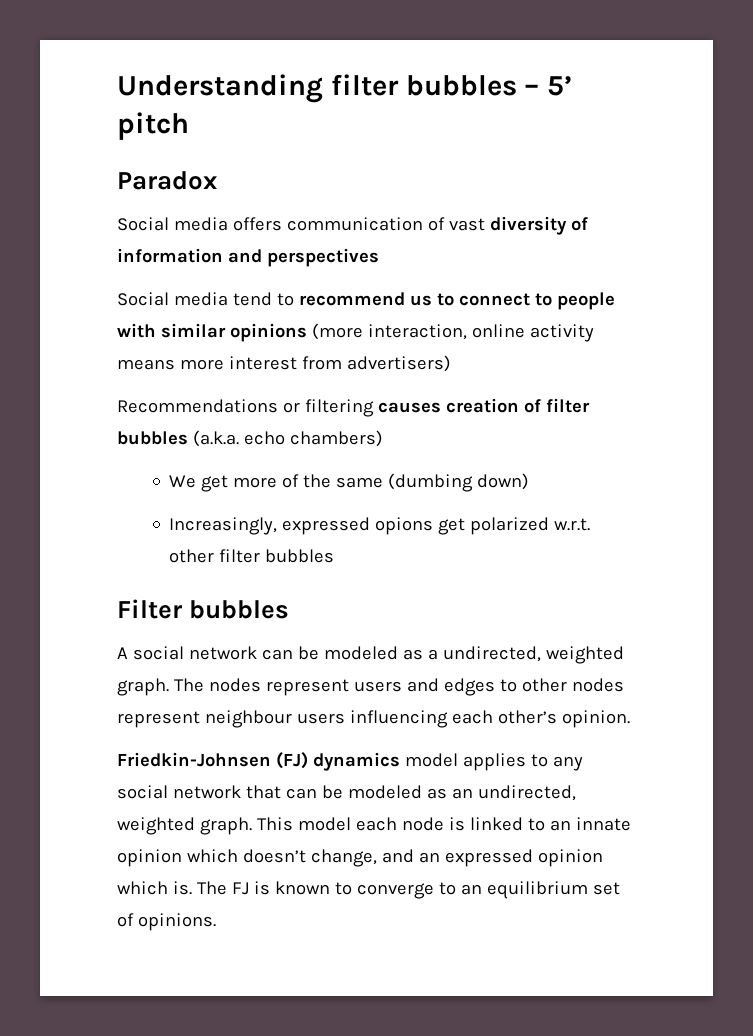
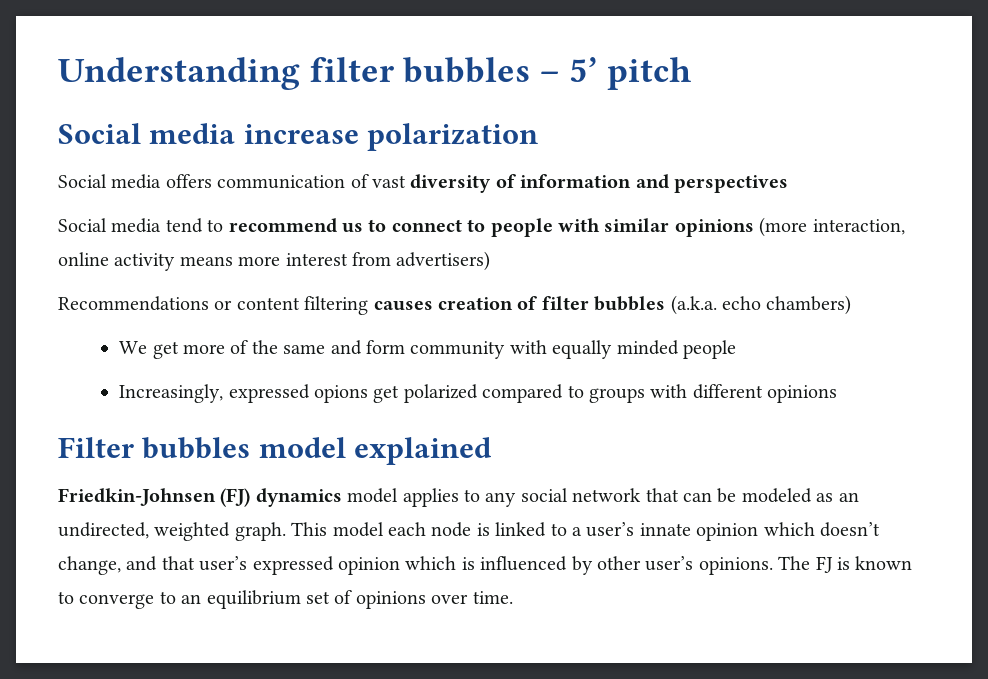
[117,171,217,190] Paradox -> [58,123,539,151] Social media increase polarization
(300, 407) none -> [236,297,300,310] content
[388,473,530,492] (dumbing down) -> [330,340,737,359] and form community with equally minded people
[554,518,591,531] [169,549,335,563] [117,599,290,619] [117,646,624,664] [117,678,624,696] [117,710,630,728] w.r.t. other filter bubbles // Filter bubbles // A social network can be modeled as a undirected, weighted graph. The nodes represent users and edges to other nodes represent neighbour users influencing each other’s opinion. -> [482,384,838,403] [58,437,493,465] compared to groups with different opinions // Filter bubbles model explained
[549,820,571,831] an -> [571,522,635,537] a user’s
[418,852,440,863] an -> [161,556,248,571] that user’s
[172,881,192,895] is. -> [461,556,773,575] is influenced by other user’s opinions.
[137,913,216,931] opinions. -> [355,591,513,609] opinions over time.

